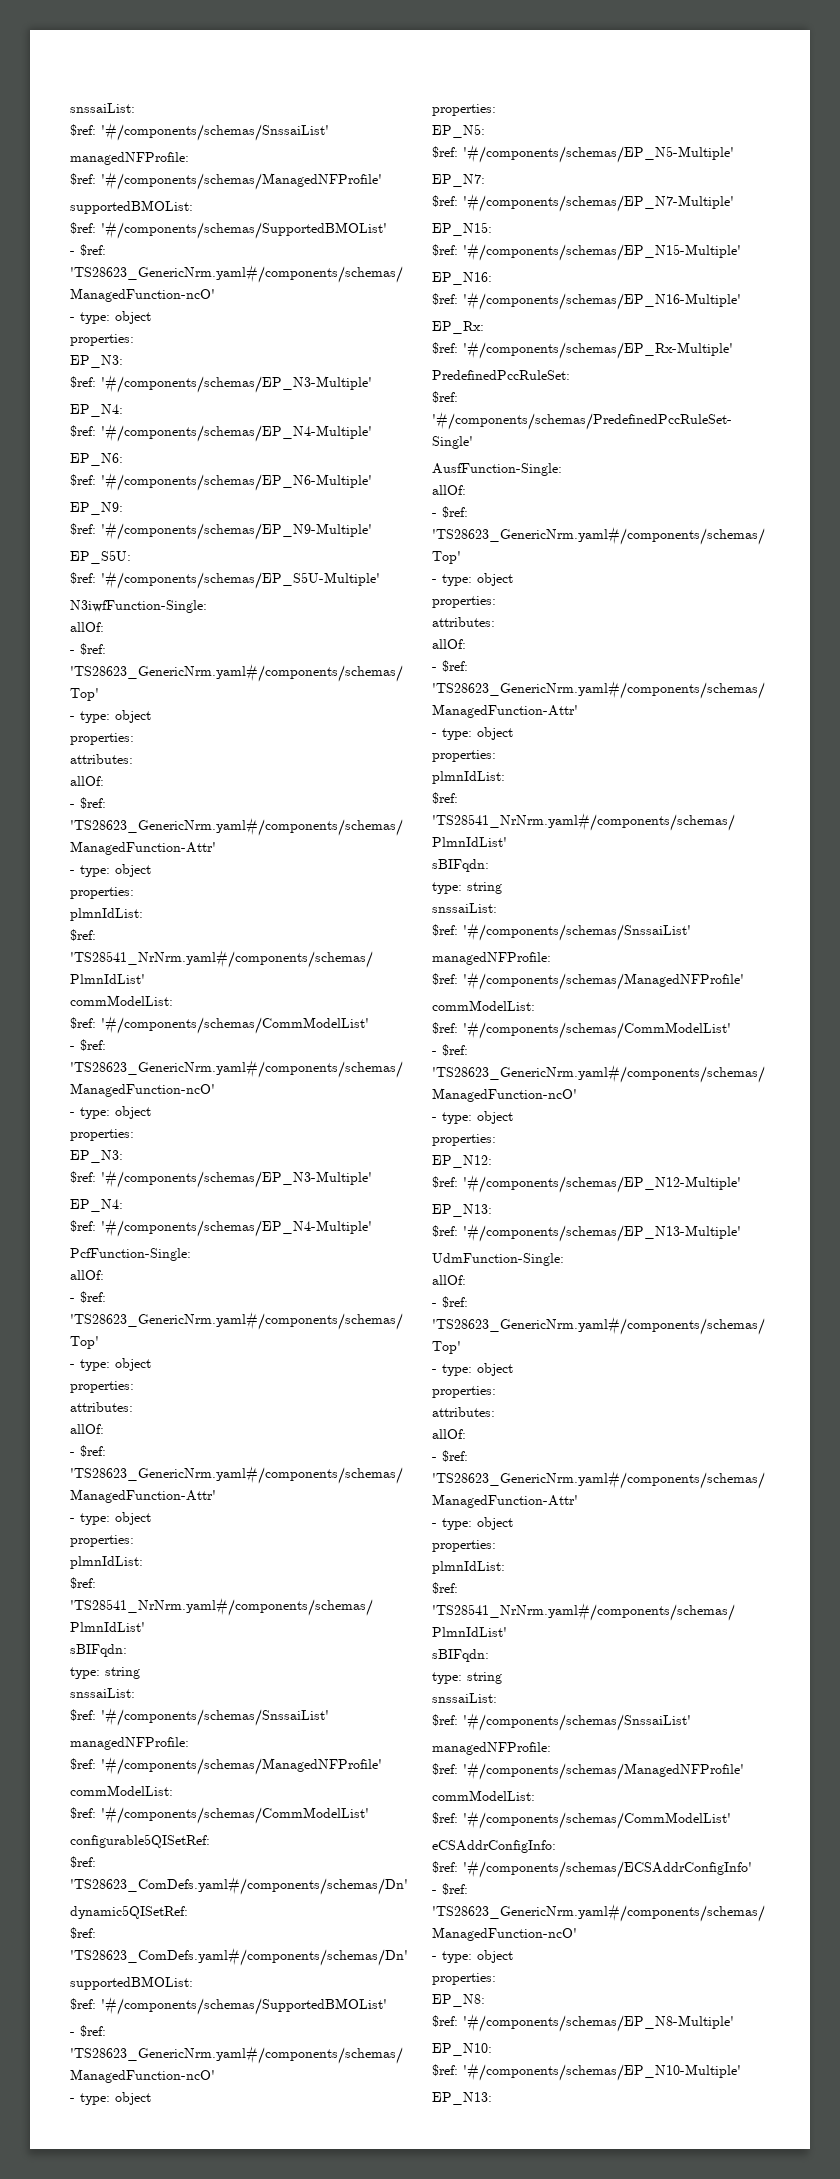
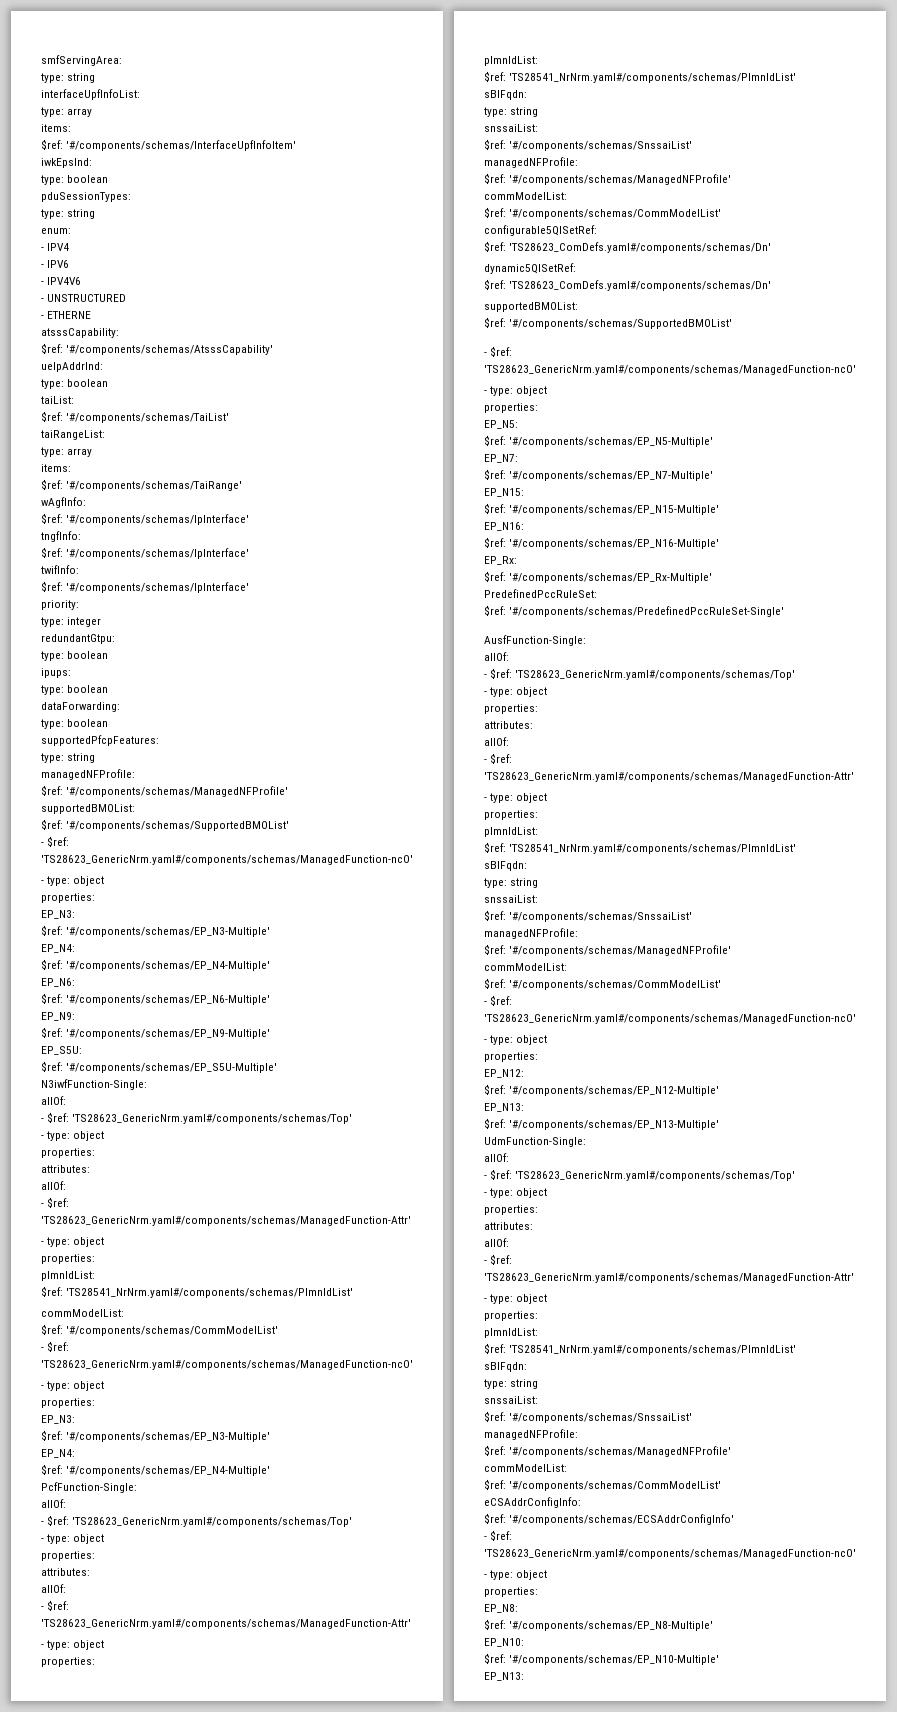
[70,103,135,113] [70,123,329,141] snssaiList: // $ref: '#/components/schemas/SnssaiList' -> [41,55,122,66] [41,73,96,83] [41,89,140,100] [41,107,93,117] [41,124,71,132] [41,139,297,151] [41,158,92,168] [41,175,109,185] [41,192,131,202] [41,209,96,219] [41,228,71,234] [41,243,70,251] [41,260,70,268] [41,277,82,285] [41,294,127,302] [41,311,92,319] [41,328,119,338] [41,343,274,355] [41,362,103,372] [41,379,109,389] [41,396,74,404] [41,411,230,423] [41,430,105,440] [41,447,93,457] [41,464,71,472] [41,479,243,491] [41,497,86,508] [41,513,250,525] [41,531,81,542] [41,547,250,559] [41,565,79,574] [41,581,250,593] [41,600,79,610] [41,617,102,627] [41,634,115,644] [41,651,109,661] [41,668,71,678] [41,685,109,695] [41,702,120,712] [41,719,109,729] [41,735,159,746] [41,753,96,763] smfServingArea: // type: string // interfaceUpfInfoList: // type: array // items: // $ref: '#/components/schemas/InterfaceUpfInfoItem' // iwkEpsInd: // type: boolean // pduSessionTypes: // type: string // enum: // - IPV4 // - IPV6 // - IPV4V6 // - UNSTRUCTURED // - ETHERNE // atsssCapability: // $ref: '#/components/schemas/AtsssCapability' // ueIpAddrInd: // type: boolean // taiList: // $ref: '#/components/schemas/TaiList' // taiRangeList: // type: array // items: // $ref: '#/components/schemas/TaiRange' // wAgfInfo: // $ref: '#/components/schemas/IpInterface' // tngfInfo: // $ref: '#/components/schemas/IpInterface' // twifInfo: // $ref: '#/components/schemas/IpInterface' // priority: // type: integer // redundantGtpu: // type: boolean // ipups: // type: boolean // dataForwarding: // type: boolean // supportedPfcpFeatures: // type: string

